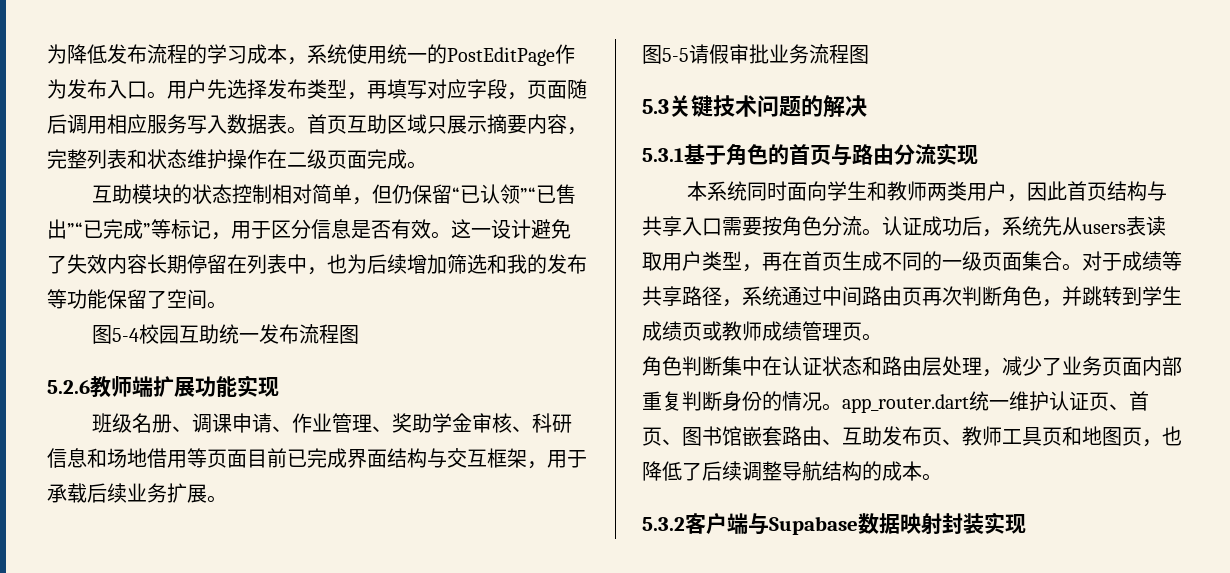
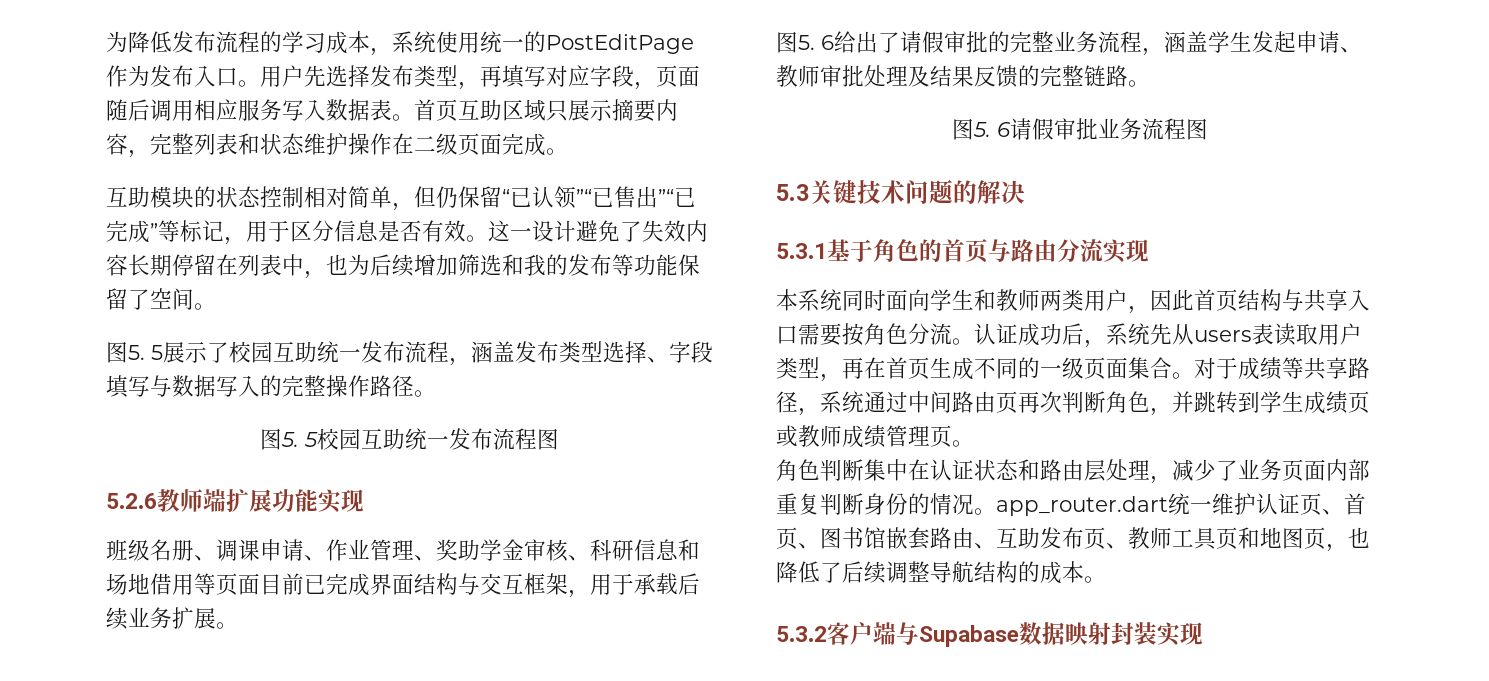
[111,328,139,342] 5-4 -> [128,341,713,366] [106,375,436,398] [260,428,318,450] 5. 5展示了校园互助统一发布流程，涵盖发布类型选择、字段填写与数据写入的完整操作路径。 // 图5. 5
[662,48,689,62] 5-5 -> [798,31,1362,56] [776,65,1150,88] [951,118,1011,140] 5. 6给出了请假审批的完整业务流程，涵盖学生发起申请、教师审批处理及结果反馈的完整链路。 // 图5. 6

